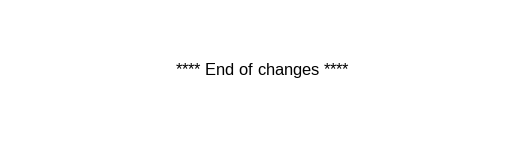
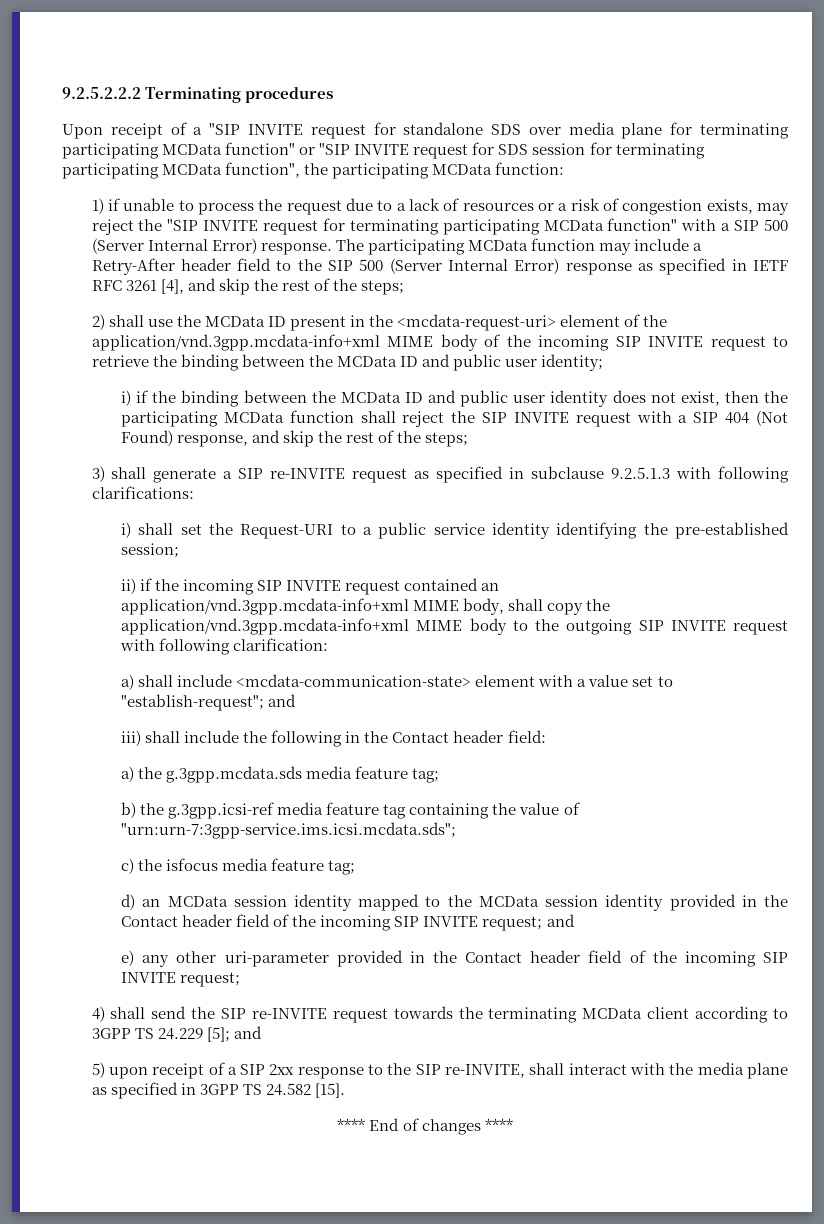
(176, 69) none -> [62,87,334,103] [62,122,790,139] [62,142,705,159] [62,162,565,179] [91,198,790,215] [91,218,788,235] [91,238,703,255] [91,258,788,275] [91,278,404,295] [91,314,668,331] [91,334,788,351] [91,354,604,371] [121,390,788,407] [121,410,789,427] [121,430,469,447] [91,466,789,483] [91,486,194,499] [121,522,789,539] [121,543,180,558] [121,578,500,595] [121,598,611,615] [121,618,788,635] [120,638,329,655] [121,674,673,690] [121,694,297,711] [121,730,546,747] [121,766,440,783] [121,802,580,819] [121,822,457,839] [121,858,356,875] [121,894,788,911] [121,914,575,931] [121,950,788,967] [121,972,241,987] [91,1006,788,1023] [91,1026,262,1042] [91,1062,788,1079] [91,1082,345,1099] 9.2.5.2.2.2 Terminating procedures // Upon receipt of a "SIP INVITE request for standalone SDS over media plane for terminating participating MCData function" or "SIP INVITE request for SDS session for terminating participating MCData function", the participating MCData function: // 1) if unable to process the request due to a lack of resources or a risk of congestion exists, may reject the "SIP INVITE request for terminating participating MCData function" with a SIP 500 (Server Internal Error) response. The participating MCData function may include a Retry-After header field to the SIP 500 (Server Internal Error) response as specified in IETF RFC 3261 [4], and skip the rest of the steps; // 2) shall use the MCData ID present in the <mcdata-request-uri> element of the application/vnd.3gpp.mcdata-info+xml MIME body of the incoming SIP INVITE request to retrieve the binding between the MCData ID and public user identity; // i) if the binding between the MCData ID and public user identity does not exist, then the participating MCData function shall reject the SIP INVITE request with a SIP 404 (Not Found) response, and skip the rest of the steps; // 3) shall generate a SIP re-INVITE request as specified in subclause 9.2.5.1.3 with following clarifications: // i) shall set the Request-URI to a public service identity identifying the pre-established session; // ii) if the incoming SIP INVITE request contained an application/vnd.3gpp.mcdata-info+xml MIME body, shall copy the application/vnd.3gpp.mcdata-info+xml MIME body to the outgoing SIP INVITE request with following clarification: // a) shall include <mcdata-communication-state> element with a value set to "establish-request"; and // iii) shall include the following in the Contact header field: // a) the g.3gpp.mcdata.sds media feature tag; // b) the g.3gpp.icsi-ref media feature tag containing the value of "urn:urn-7:3gpp-service.ims.icsi.mcdata.sds"; // c) the isfocus media feature tag; // d) an MCData session identity mapped to the MCData session identity provided in the Contact header field of the incoming SIP INVITE request; and // e) any other uri-parameter provided in the Contact header field of the incoming SIP INVITE request; // 4) shall send the SIP re-INVITE request towards the terminating MCData client according to 3GPP TS 24.229 [5]; and // 5) upon receipt of a SIP 2xx response to the SIP re-INVITE, shall interact with the media plane as specified in 3GPP TS 24.582 [15]. //

